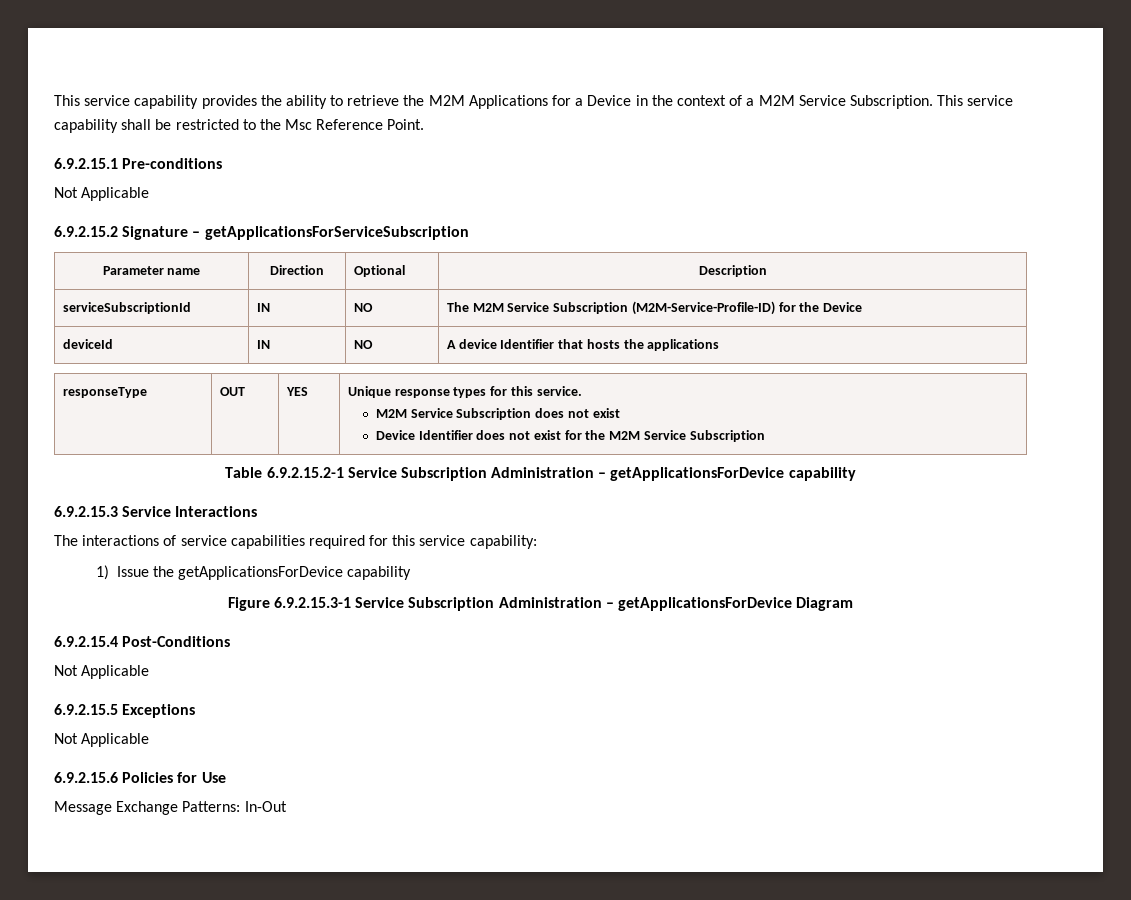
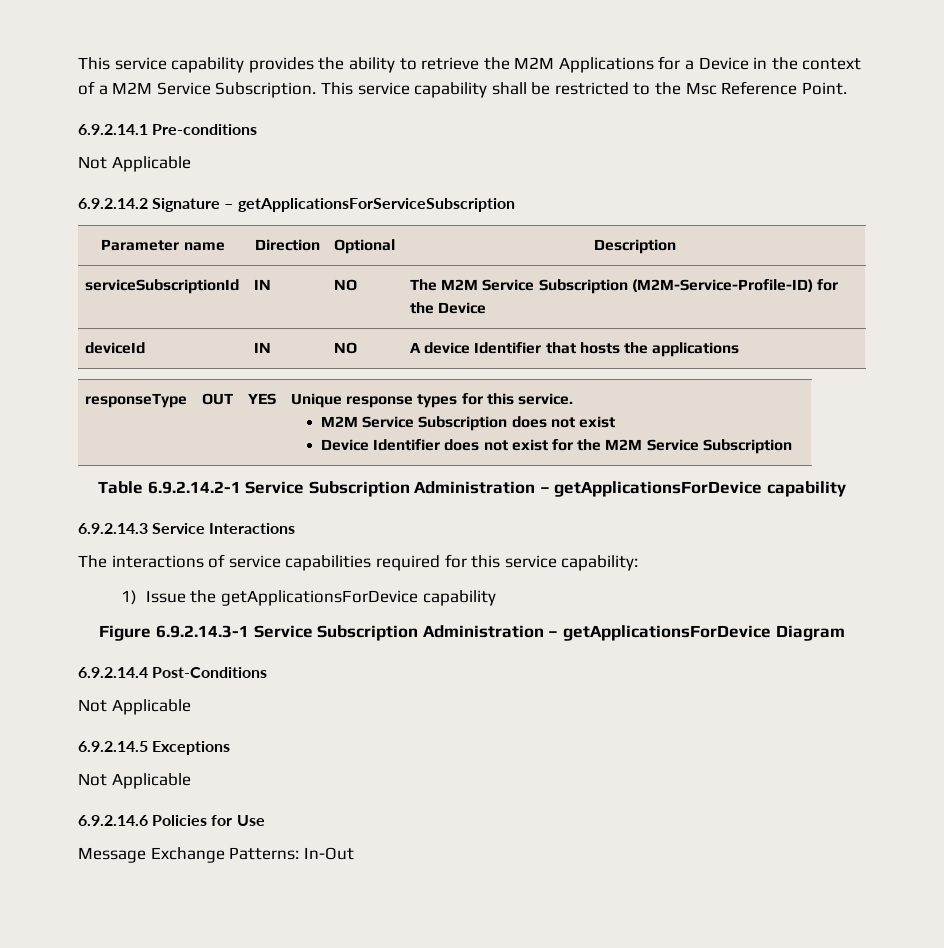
[54,158,118,169] 6.9.2.15.1 -> [78,124,148,135] 6.9.2.14.1
[54,226,118,237] 6.9.2.15.2 -> [78,198,148,209] 6.9.2.14.2
[266,467,344,478] 6.9.2.15.2-1 -> [147,481,241,494] 6.9.2.14.2-1
[54,506,118,517] 6.9.2.15.3 -> [78,523,148,534] 6.9.2.14.3
[274,597,352,608] 6.9.2.15.3-1 -> [156,625,250,638] 6.9.2.14.3-1
[54,636,118,647] 6.9.2.15.4 -> [78,667,148,678] 6.9.2.14.4
[54,704,118,715] 6.9.2.15.5 -> [78,741,148,752] 6.9.2.14.5
[54,772,118,783] 6.9.2.15.6 -> [78,815,148,826] 6.9.2.14.6

